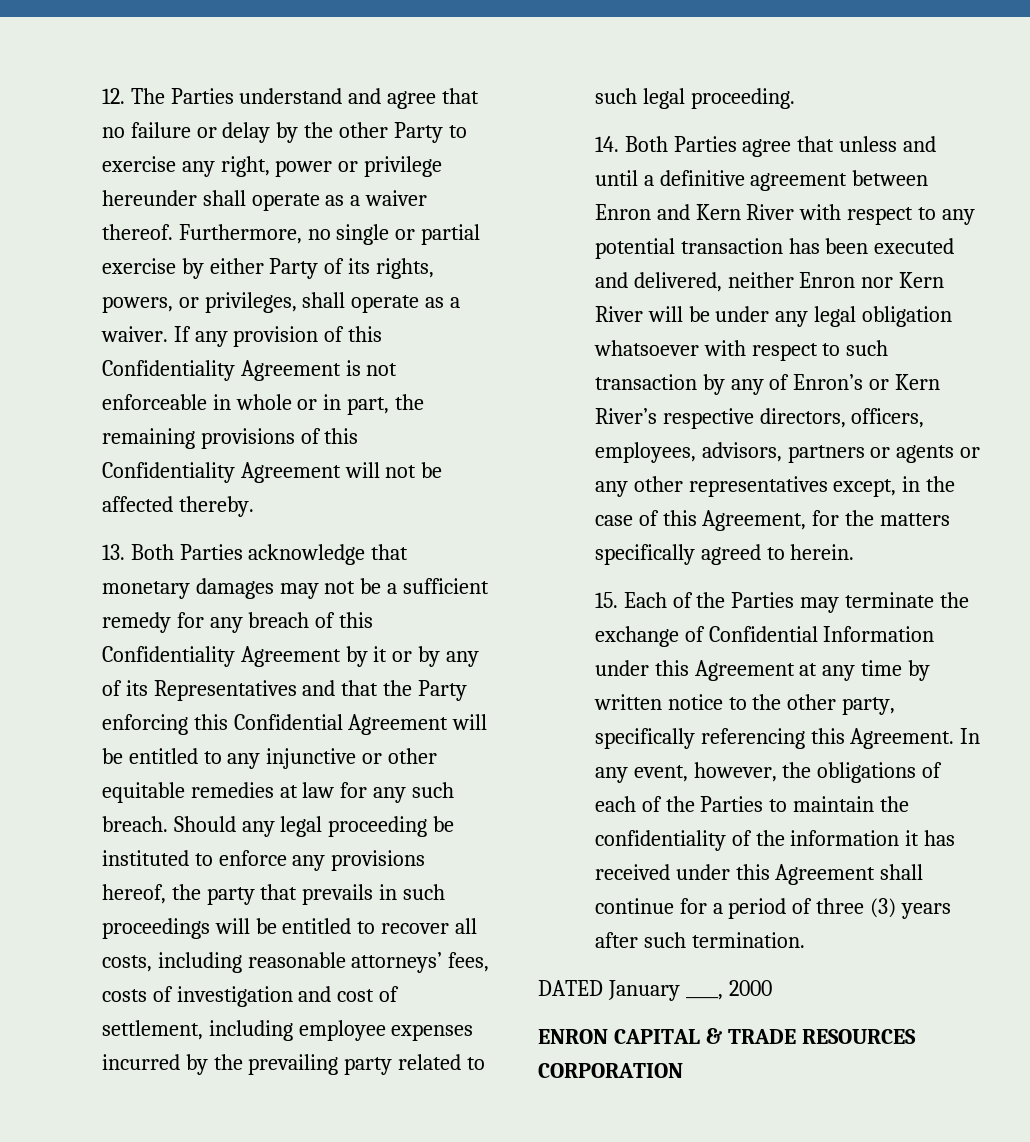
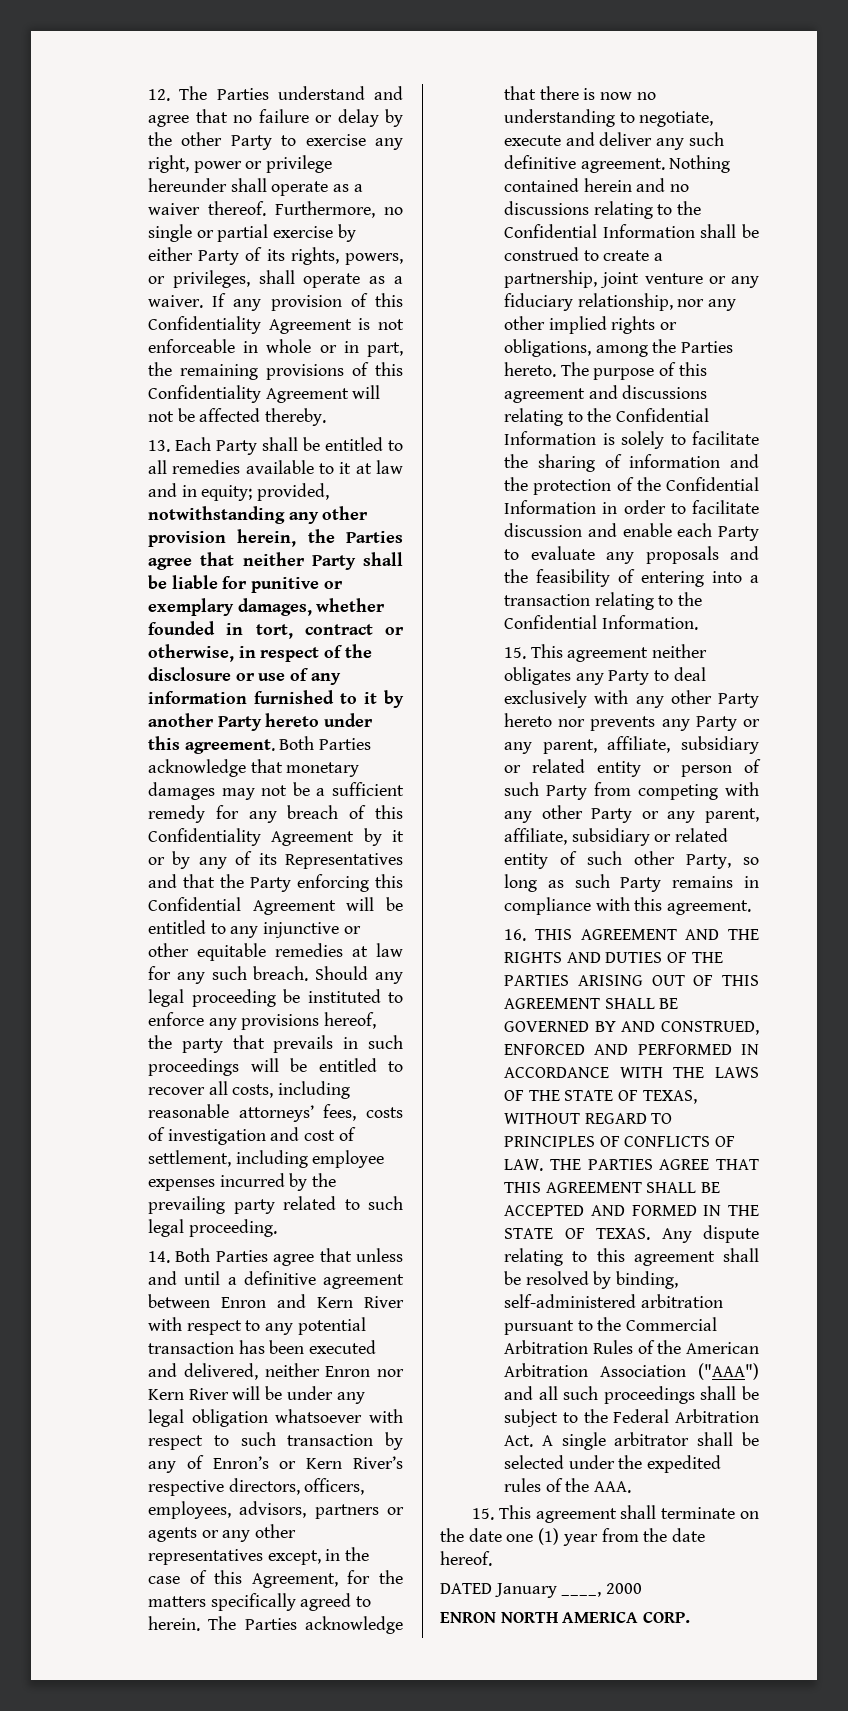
(125, 552) none -> [175,437,403,455] [148,460,403,474] [148,483,330,501] [148,506,369,524] [148,529,403,547] [148,552,403,570] [148,575,343,593] [148,598,386,616] [148,621,404,639] [148,644,372,662] [148,667,341,685] [148,690,404,708] [148,713,374,731] [148,736,275,754] Each Party shall be entitled to all remedies available to it at law and in equity; provided, notwithstanding any other provision herein, the Parties agree that neither Party shall be liable for punitive or exemplary damages, whether founded in tort, contract or otherwise, in respect of the disclosure or use of any information furnished to it by another Party hereto under this agreement.
[594,592,970,613] [594,626,935,647] [594,660,931,681] [593,694,896,715] [594,728,981,749] [594,762,943,783] [594,796,910,812] [594,830,956,851] [594,864,924,885] [594,898,952,919] [594,932,805,948] // 15. Each of the Parties may terminate the exchange of Confidential Information under this Agreement at any time by written notice to the other party, specifically referencing this Agreement. In any event, however, the obligations of each of the Parties to maintain the confidentiality of the information it has received under this Agreement shall continue for a period of three (3) years after such termination. -> [208,1616,403,1634] [504,86,656,100] [504,109,714,127] [504,132,724,150] [504,155,731,173] [504,178,690,192] [504,201,702,219] [504,224,759,238] [504,247,664,261] [504,270,759,288] [504,293,737,311] [504,316,678,334] [504,339,734,357] [504,362,707,380] [504,385,708,403] [504,408,710,426] [504,431,759,449] [504,454,759,472] [504,477,759,495] [504,500,759,514] [504,523,759,541] [504,546,759,564] [504,569,759,587] [504,592,703,610] [504,615,698,630] [504,644,708,662] [504,667,706,685] [504,690,759,708] [504,713,760,731] [504,736,759,754] [504,759,761,777] [504,782,759,800] [504,805,759,823] [504,828,729,846] [504,851,759,869] [504,874,759,892] [504,897,752,915] [504,929,759,941] [504,952,723,963] [504,975,759,986] [504,998,679,1009] [504,1021,759,1035] [504,1044,759,1055] [504,1067,759,1078] [504,1090,697,1104] [504,1113,673,1124] [504,1136,736,1147] [504,1159,759,1171] [504,1182,721,1193] [504,1205,759,1216] [504,1225,759,1243] [504,1248,759,1266] [504,1271,679,1289] [504,1294,723,1308] [504,1317,718,1335] [504,1340,759,1354] [504,1363,759,1380] [504,1386,759,1404] [504,1409,759,1427] [504,1432,759,1450] [504,1455,722,1473] [504,1478,632,1493] [472,1505,759,1523] [440,1528,706,1546] [440,1551,492,1566] The Parties acknowledge that there is now no understanding to negotiate, execute and deliver any such definitive agreement. Nothing contained herein and no discussions relating to the Confidential Information shall be construed to create a partnership, joint venture or any fiduciary relationship, nor any other implied rights or obligations, among the Parties hereto. The purpose of this agreement and discussions relating to the Confidential Information is solely to facilitate the sharing of information and the protection of the Confidential Information in order to facilitate discussion and enable each Party to evaluate any proposals and the feasibility of entering into a transaction relating to the Confidential Information. // 15. This agreement neither obligates any Party to deal exclusively with any other Party hereto nor prevents any Party or any parent, affiliate, subsidiary or related entity or person of such Party from competing with any other Party or any parent, affiliate, subsidiary or related entity of such other Party, so long as such Party remains in compliance with this agreement. // 16. THIS AGREEMENT AND THE RIGHTS AND DUTIES OF THE PARTIES ARISING OUT OF THIS AGREEMENT SHALL BE GOVERNED BY AND CONSTRUED, ENFORCED AND PERFORMED IN ACCORDANCE WITH THE LAWS OF THE STATE OF TEXAS, WITHOUT REGARD TO PRINCIPLES OF CONFLICTS OF LAW. THE PARTIES AGREE THAT THIS AGREEMENT SHALL BE ACCEPTED AND FORMED IN THE STATE OF TEXAS. Any dispute relating to this agreement shall be resolved by binding, self-administered arbitration pursuant to the Commercial Arbitration Rules of the American Arbitration Association ("AAA") and all such proceedings shall be subject to the Federal Arbitration Act. A single arbitrator shall be selected under the expedited rules of the AAA. // 15. This agreement shall terminate on the date one (1) year from the date hereof.
[613,1028,916,1044] [538,1063,683,1078] CAPITAL & TRADE RESOURCES CORPORATION -> [500,1612,691,1623] NORTH AMERICA CORP.

